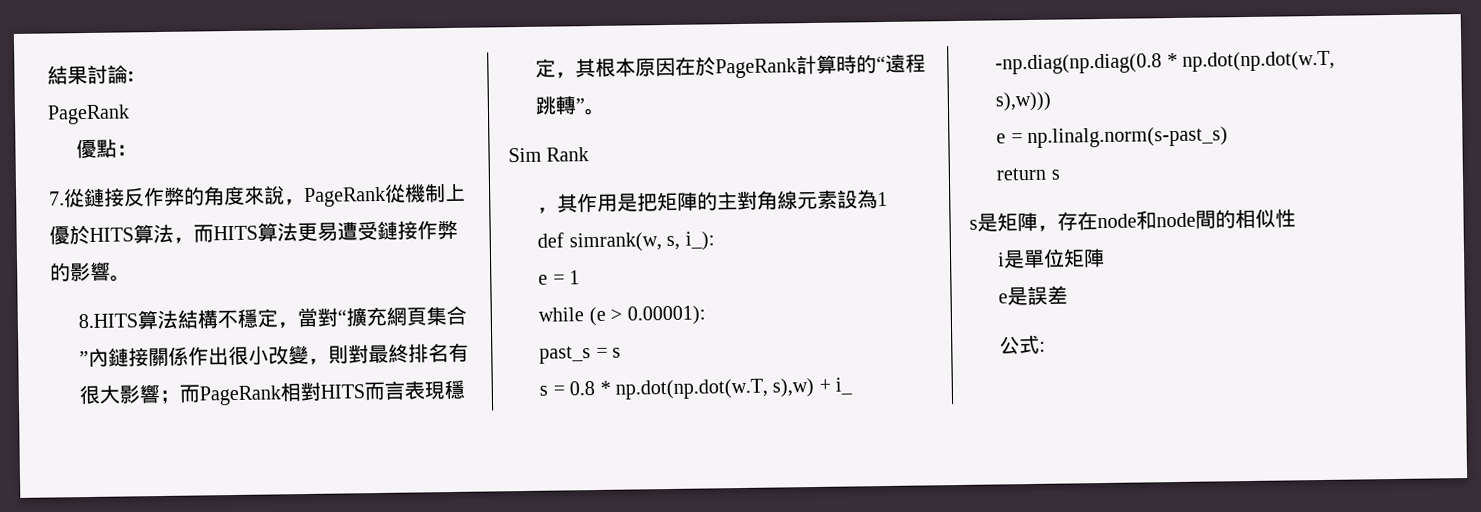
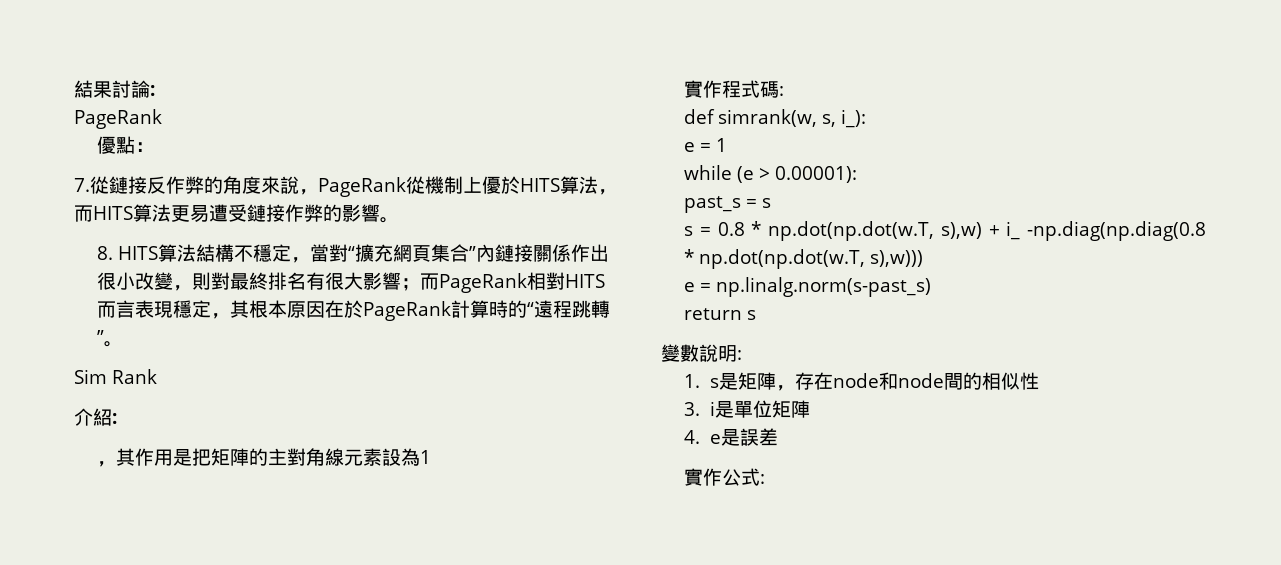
[78,313,139,329] 8.HITS -> [97,246,159,260] 8. HITS
(590, 154) none -> [74,408,117,426] // 介紹:
(889, 199) none -> [684,80,785,98] // 實作程式碼:
(1060, 174) none -> [661,344,742,362] [684,374,701,388] 變數說明: // 1.
(1296, 218) none -> [684,402,701,416] 3.
(1106, 257) none -> [684,430,701,444] 4.
(1069, 295) none -> [684,468,723,486] 實作

